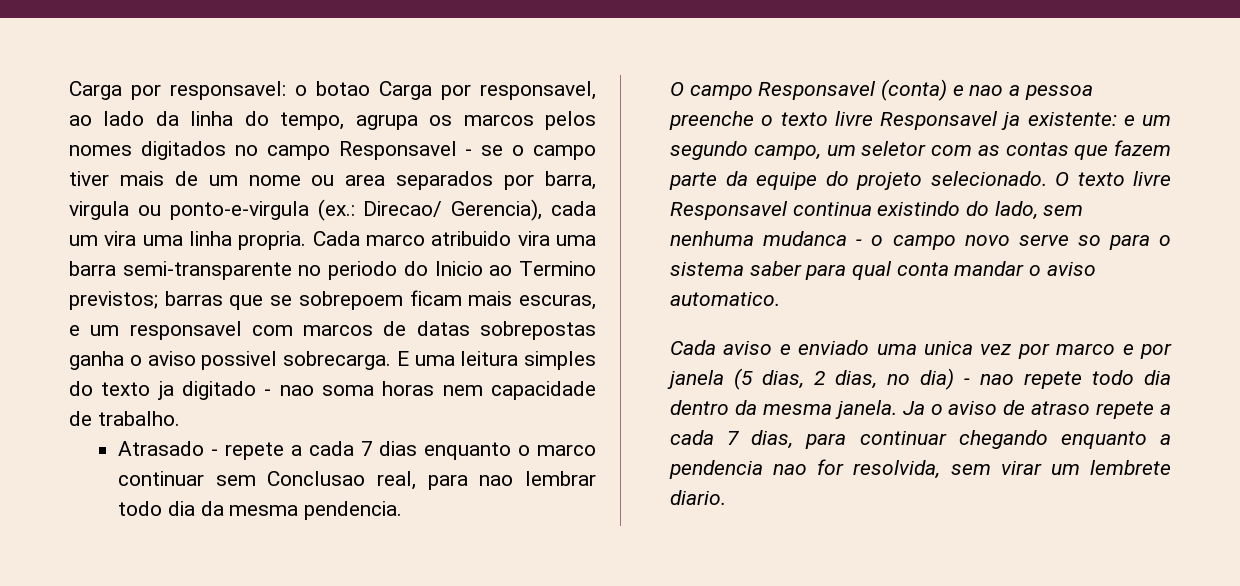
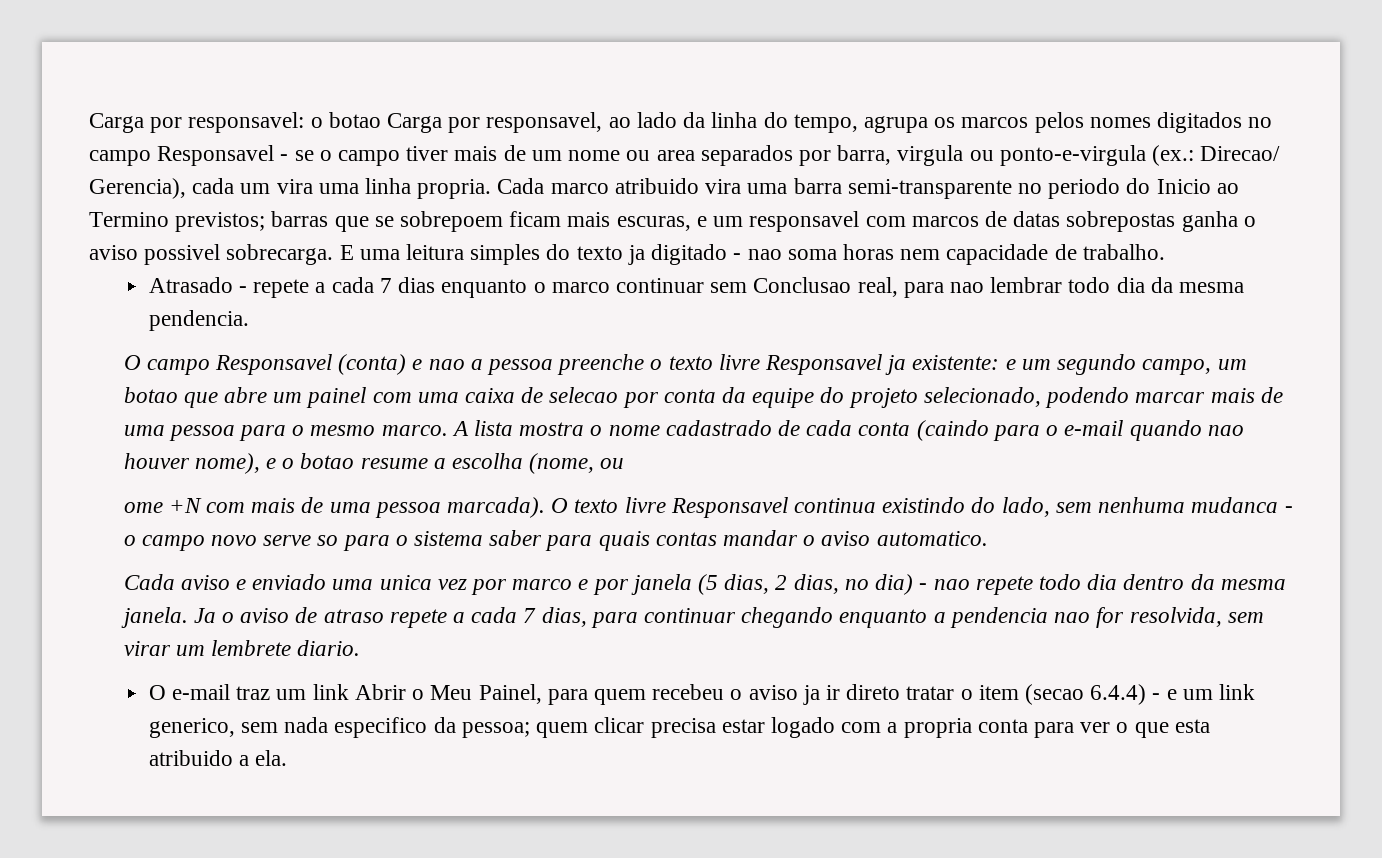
[861,140,1171,160] [669,171,1047,190] seletor com as contas que fazem parte da equipe do projeto selecionado. -> [123,387,1283,408] [123,420,1244,441] [123,453,625,474] [123,497,546,518] botao que abre um painel com uma caixa de selecao por conta da equipe do projeto selecionado, podendo marcar mais de uma pessoa para o mesmo marco. A lista mostra o nome cadastrado de cada conta (caindo para o e-mail quando nao houver nome), e o botao resume a escolha (nome, ou // ome +N com mais de uma pessoa marcada).
[852,261,949,280] qual conta -> [598,531,717,551] quais contas
(727, 497) none -> [148,684,1256,705] [148,717,1210,738] [148,750,288,766] // O e-mail traz um link Abrir o Meu Painel, para quem recebeu o aviso ja ir direto tratar o item (secao 6.4.4) - e um link generico, sem nada especifico da pessoa; quem clicar precisa estar logado com a propria conta para ver o que esta atribuido a ela.

